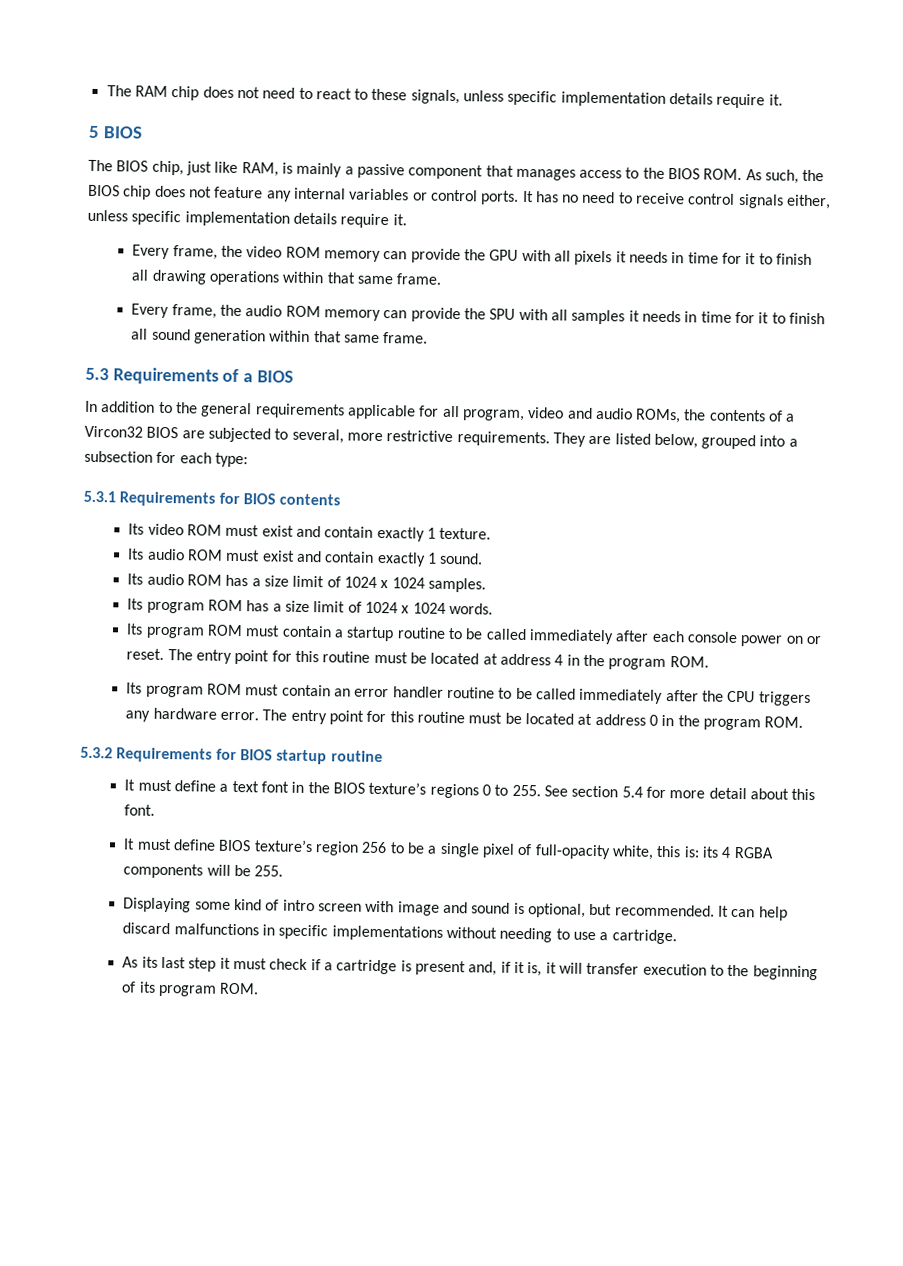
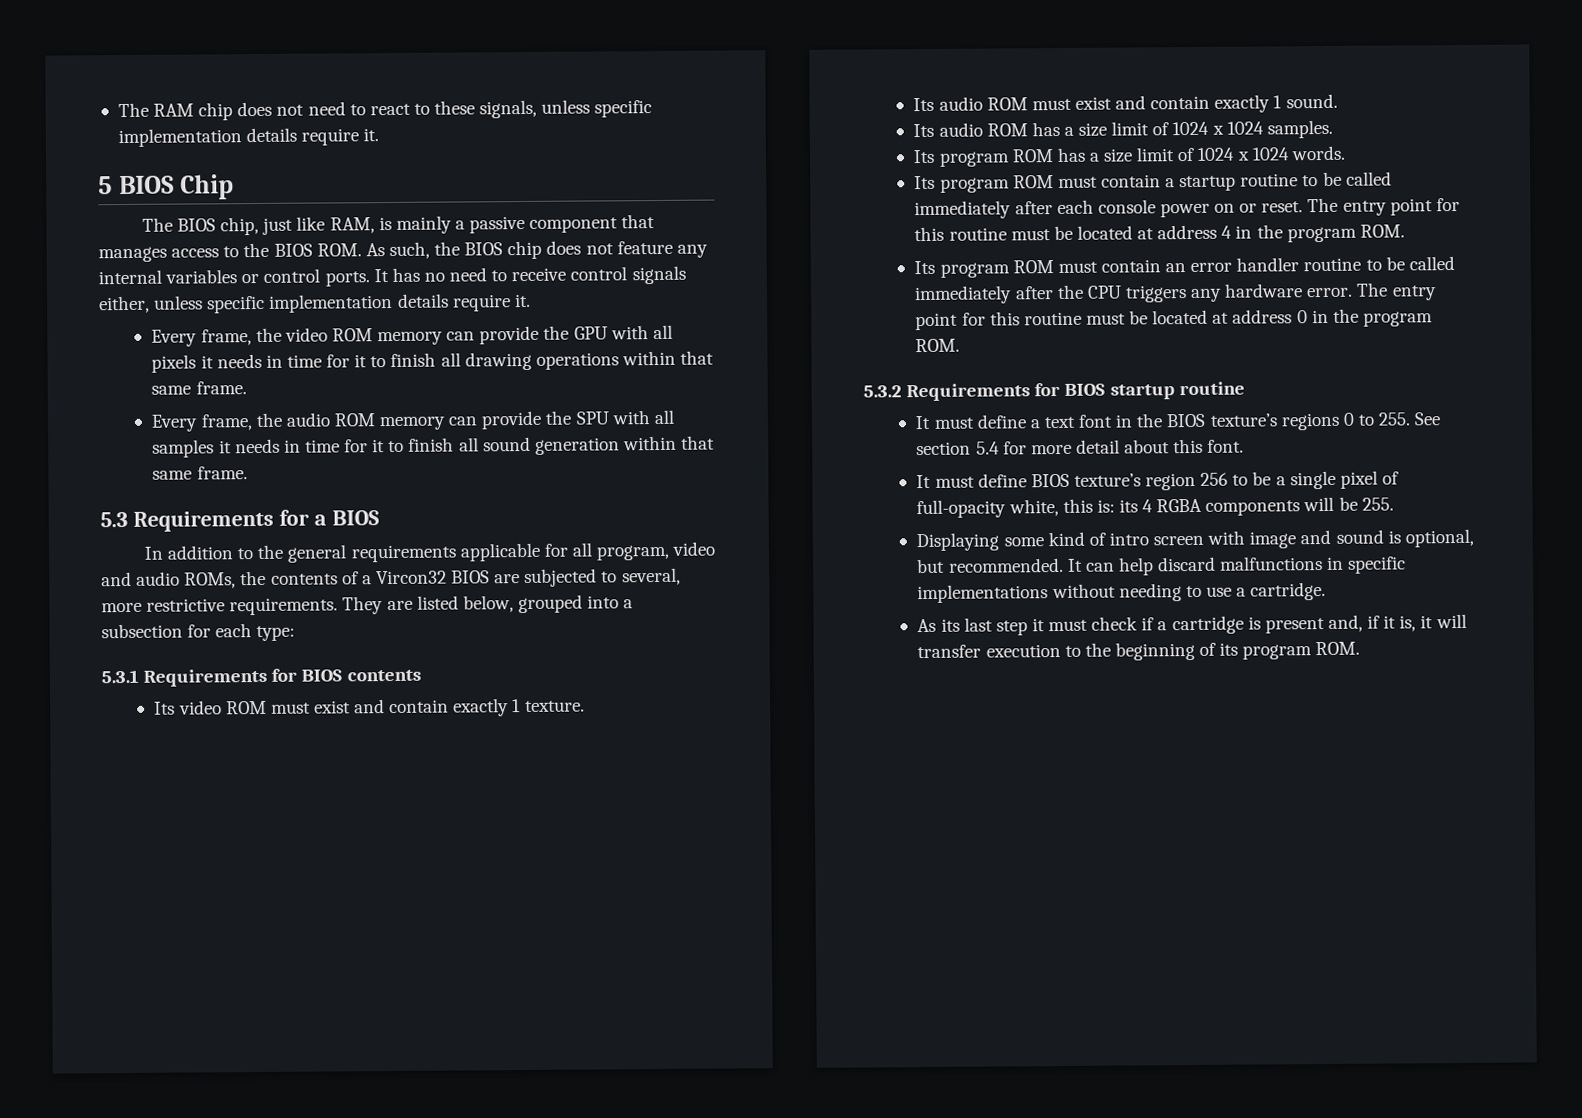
(143, 132) none -> [179,174,234,200] Chip
[222,368,240,383] of -> [278,509,309,526] for

